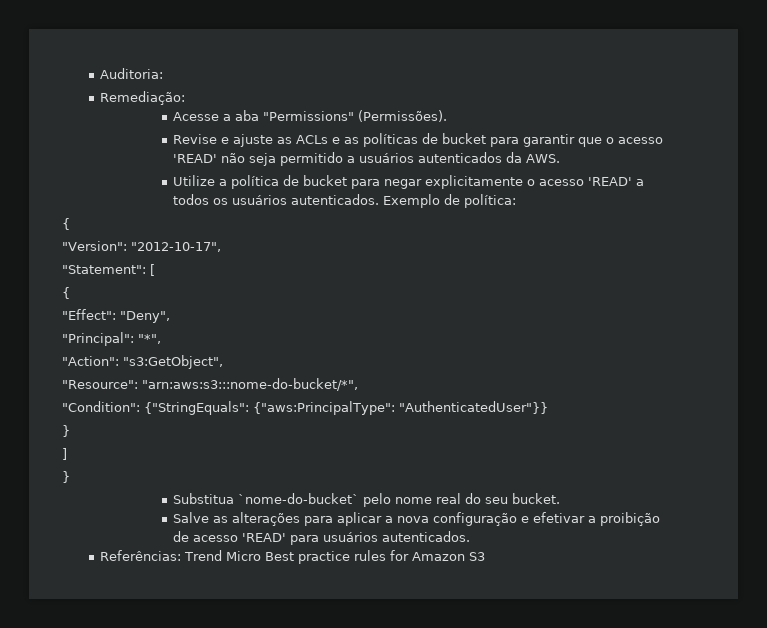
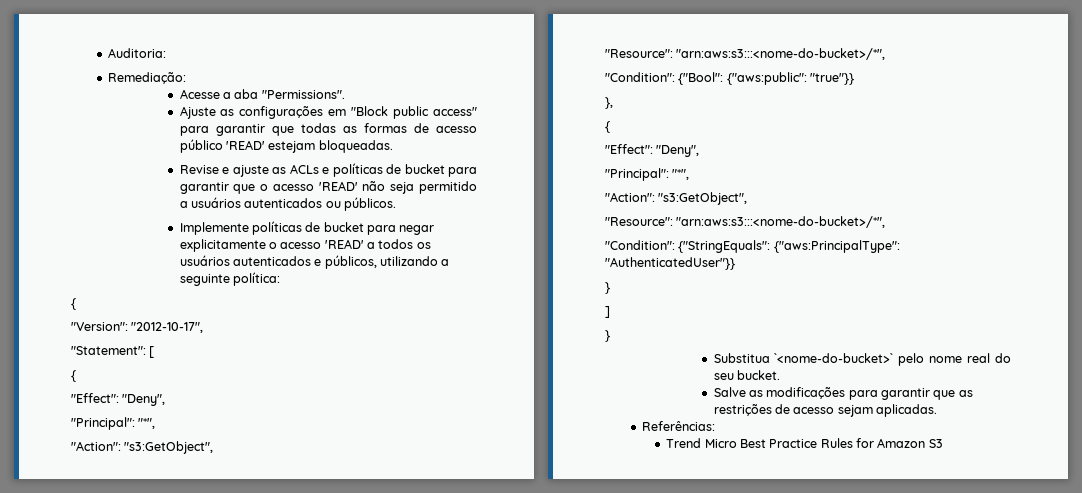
[262,110,447,122] "Permissions" (Permissões). -> [261,90,345,99] [179,106,478,119] [179,123,478,136] [179,139,393,153] "Permissions". // Ajuste as configurações em "Block public access" para garantir que todas as formas de acesso público 'READ' estejam bloqueadas.
[343,137,359,144] as -> (329, 170) none
[505,152,560,163] [172,175,279,189] da AWS. // Utilize a política -> [325,197,396,211] [179,221,302,235] ou públicos. // Implemente políticas
[290,194,460,208] autenticados. Exemplo de -> [232,255,450,269] [179,274,230,286] autenticados e públicos, utilizando a seguinte
[142,378,358,391] "arn:aws:s3:::nome-do-bucket/*", -> [676,48,886,60] [605,72,855,85] [605,97,613,109] [605,121,610,133] [605,144,700,157] [605,168,690,181] [605,192,748,205] [605,216,886,228] "arn:aws:s3:::<nome-do-bucket>/*", // "Condition": {"Bool": {"aws:public": "true"}} // }, // { // "Effect": "Deny", // "Principal": "*", // "Action": "s3:GetObject", // "Resource": "arn:aws:s3:::<nome-do-bucket>/*",
[237,493,359,504] `nome-do-bucket` -> [774,353,894,363] `<nome-do-bucket>`
[231,512,660,526] [172,531,470,545] alterações para aplicar a nova configuração e efetivar a proibição de acesso 'READ' para usuários autenticados. -> [766,387,973,400] [713,404,937,417] modificações para garantir que as restrições de acesso sejam aplicadas.
(182, 555) none -> (716, 426) //
[298,550,387,564] practice rules -> [769,438,853,448] Practice Rules

